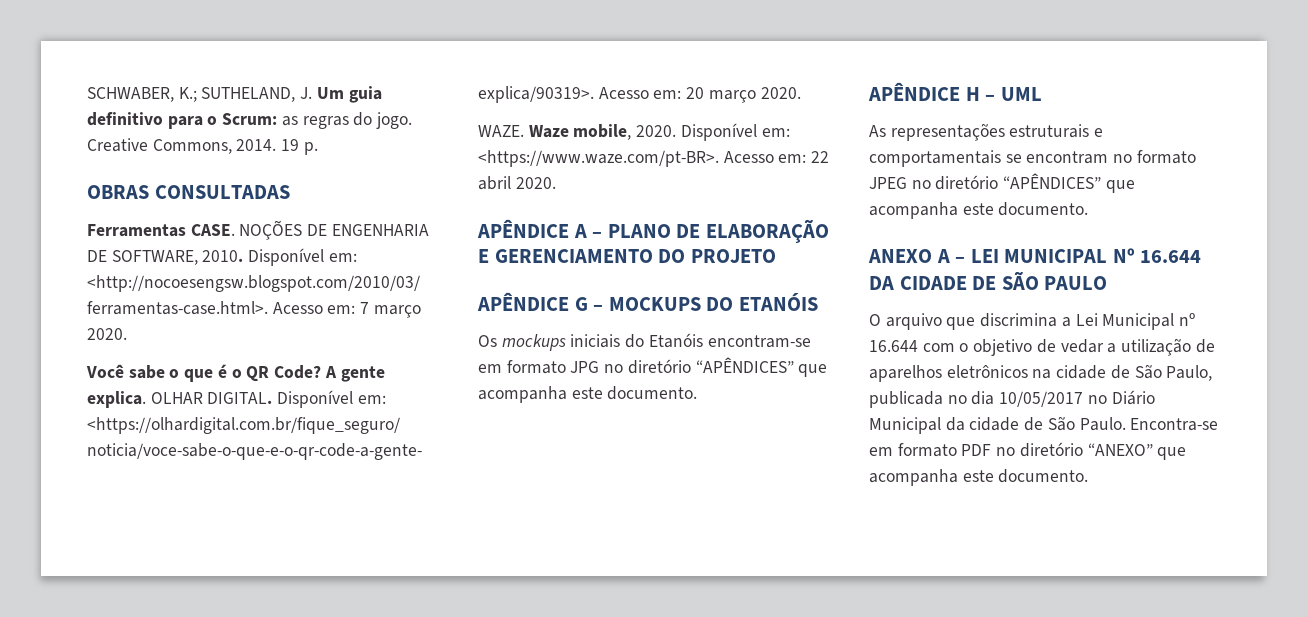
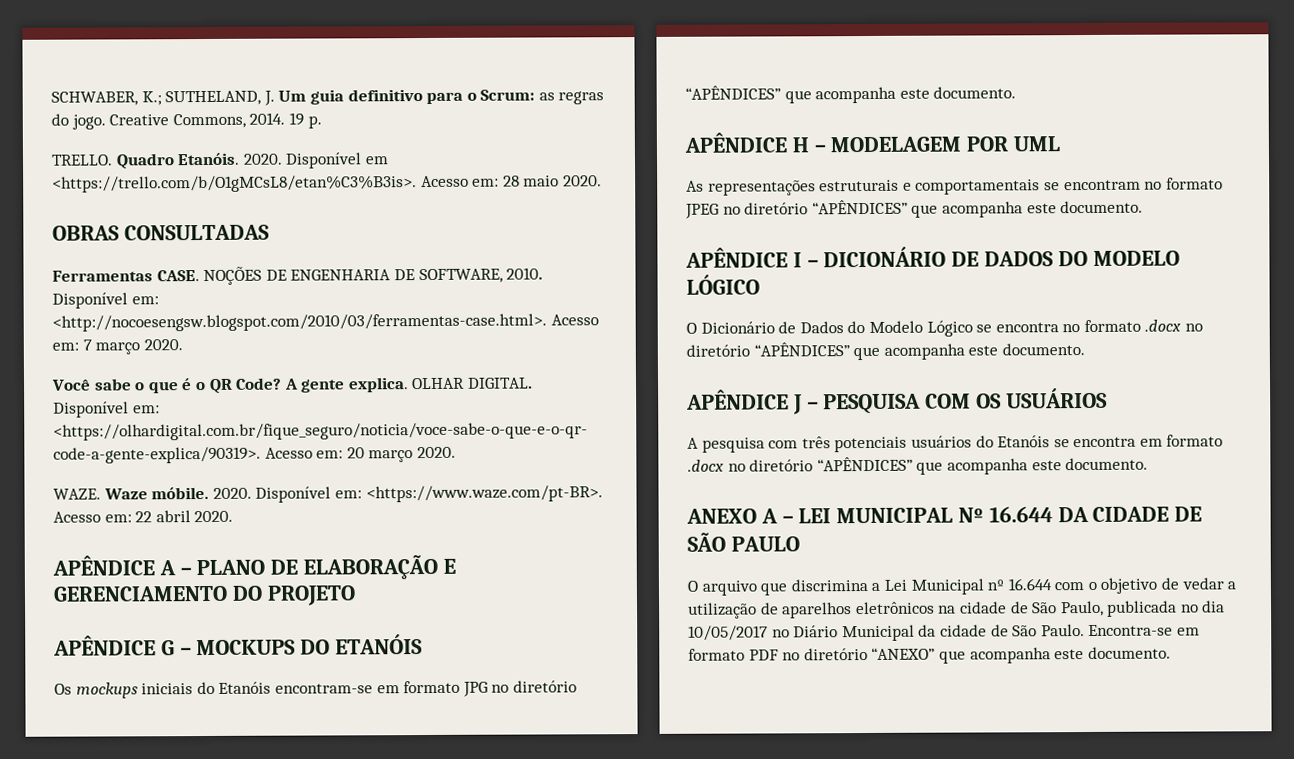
(318, 148) none -> [51,152,389,170] [52,175,602,193] // TRELLO. Quadro Etanóis. 2020. Disponível em <https://trello.com/b/O1gMCsL8/etan%C3%B3is>. Acesso em: 28 maio 2020.
[573,124,632,140] mobile, -> [151,486,210,500] móbile.
(996, 98) none -> [830,136,1009,153] MODELAGEM POR
(1089, 209) none -> [685,246,1180,268] [686,274,760,295] [686,319,1204,337] [686,342,1085,361] [686,387,1108,415] [687,434,1224,453] [687,456,1149,475] // APÊNDICE I – DICIONÁRIO DE DADOS DO MODELO LÓGICO // O Dicionário de Dados do Modelo Lógico se encontra no formato .docx no diretório “APÊNDICES” que acompanha este documento. // APÊNDICE J – PESQUISA COM OS USUÁRIOS // A pesquisa com três potenciais usuários do Etanóis se encontra em formato .docx no diretório “APÊNDICES” que acompanha este documento.

